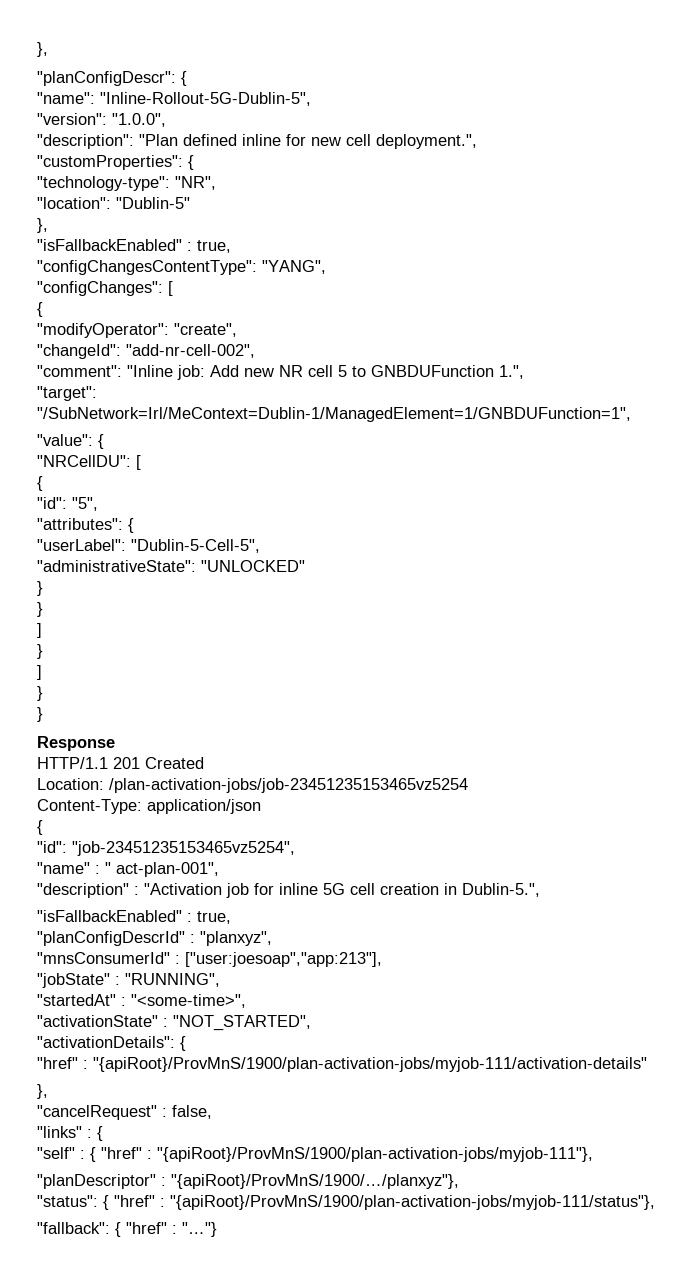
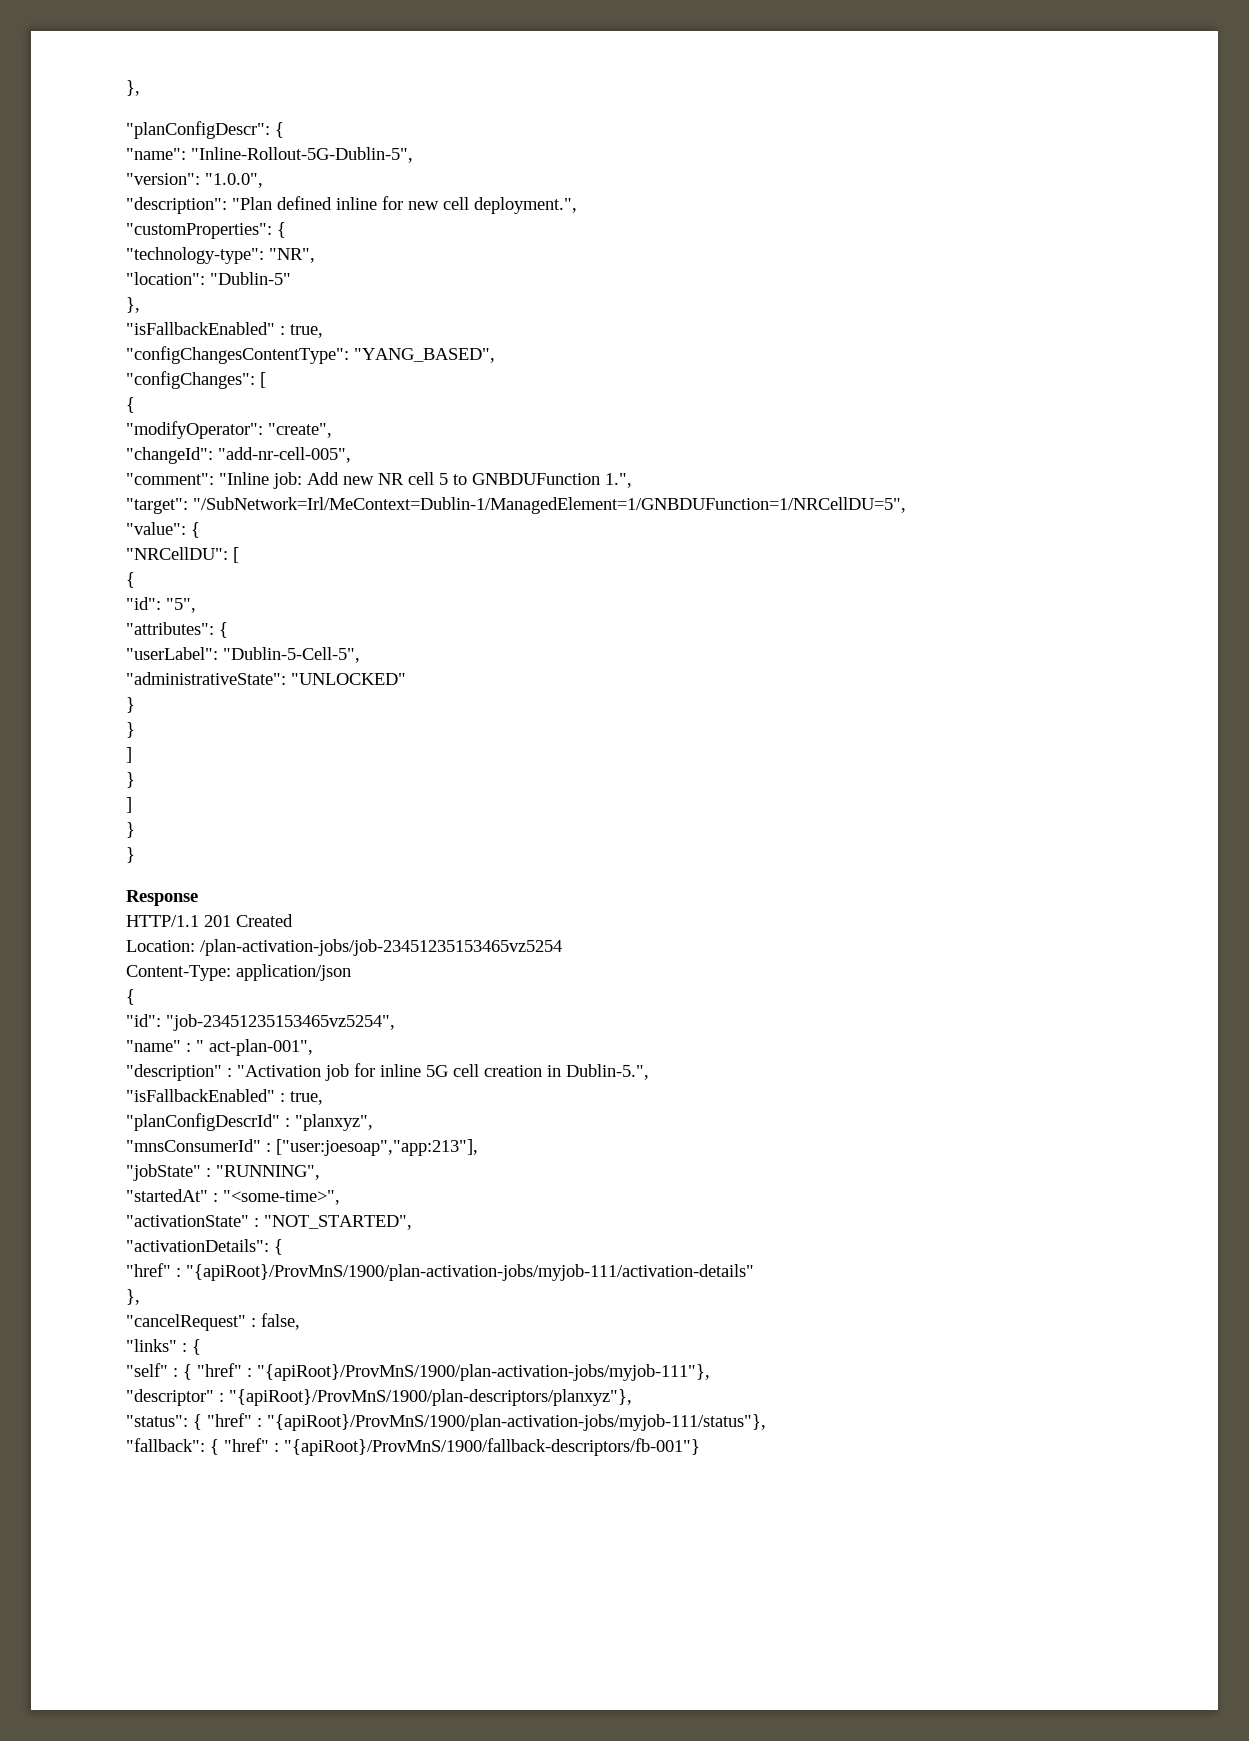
[262,260,326,274] "YANG", -> [354,348,495,363] "YANG_BASED",
[126,344,255,358] "add-nr-cell-002", -> [218,447,351,463] "add-nr-cell-005",
[37,407,631,422] "/SubNetwork=Irl/MeContext=Dublin-1/ManagedElement=1/GNBDUFunction=1", -> [193,497,906,514] "/SubNetwork=Irl/MeContext=Dublin-1/ManagedElement=1/GNBDUFunction=1/NRCellDU=5",
[37,1174,459,1189] "planDescriptor" : "{apiRoot}/ProvMnS/1900/…/planxyz"}, -> [126,1389,632,1406] "descriptor" : "{apiRoot}/ProvMnS/1900/plan-descriptors/planxyz"},
[182,1222,217,1237] "…"} -> [284,1438,700,1456] "{apiRoot}/ProvMnS/1900/fallback-descriptors/fb-001"}

